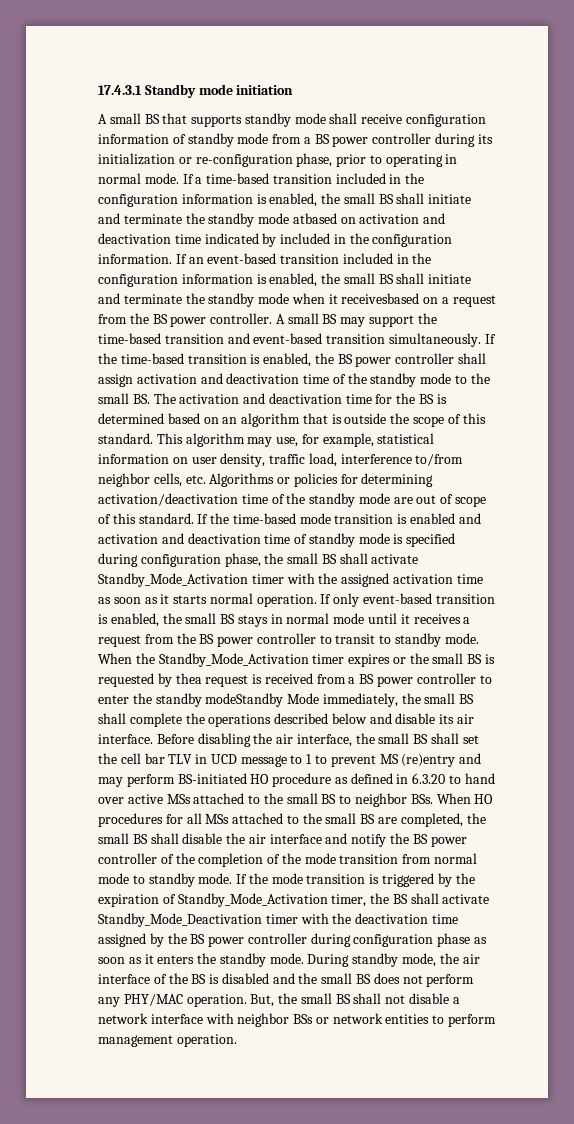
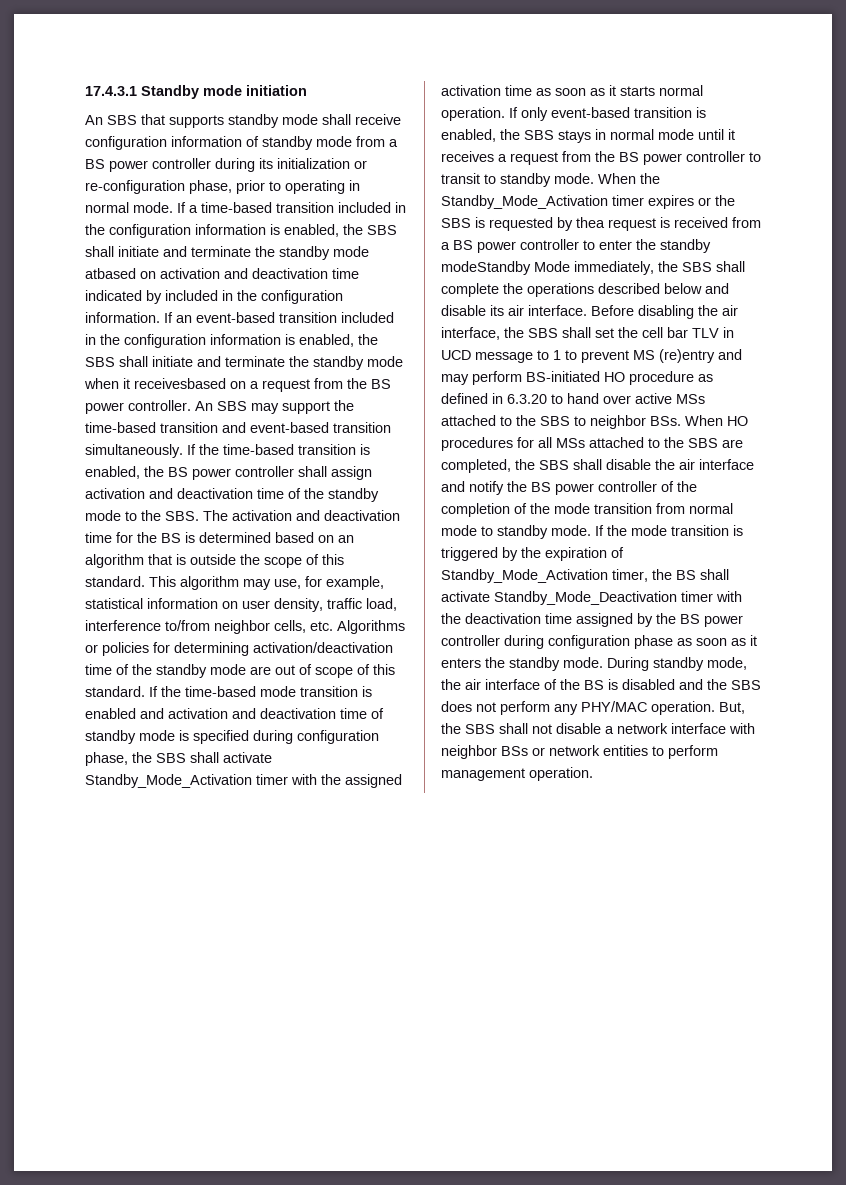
[98,113,160,124] A small BS -> [85,115,137,125] An SBS
[343,193,394,204] small BS -> [367,225,397,235] SBS
[343,273,394,284] small BS -> [85,357,115,367] SBS
[275,313,338,324] A small BS -> [195,401,247,411] An SBS
[98,393,150,404] small BS. -> [165,511,199,521] SBS.
[287,553,337,564] small BS -> [156,753,186,763] SBS
[185,613,236,624] small BS -> [524,130,554,140] SBS
[432,653,483,664] small BS -> [441,218,471,228] SBS
[424,693,475,704] small BS -> [682,262,712,272] SBS
[378,733,429,744] small BS -> [528,328,558,338] SBS
[286,793,337,804] small BS -> [540,416,570,426] SBS
[325,813,376,824] small BS -> [688,438,718,448] SBS
[98,833,148,844] small BS -> [539,460,569,470] SBS
[321,973,372,984] small BS -> [731,680,761,690] SBS
[300,993,351,1004] small BS -> [465,724,495,734] SBS

